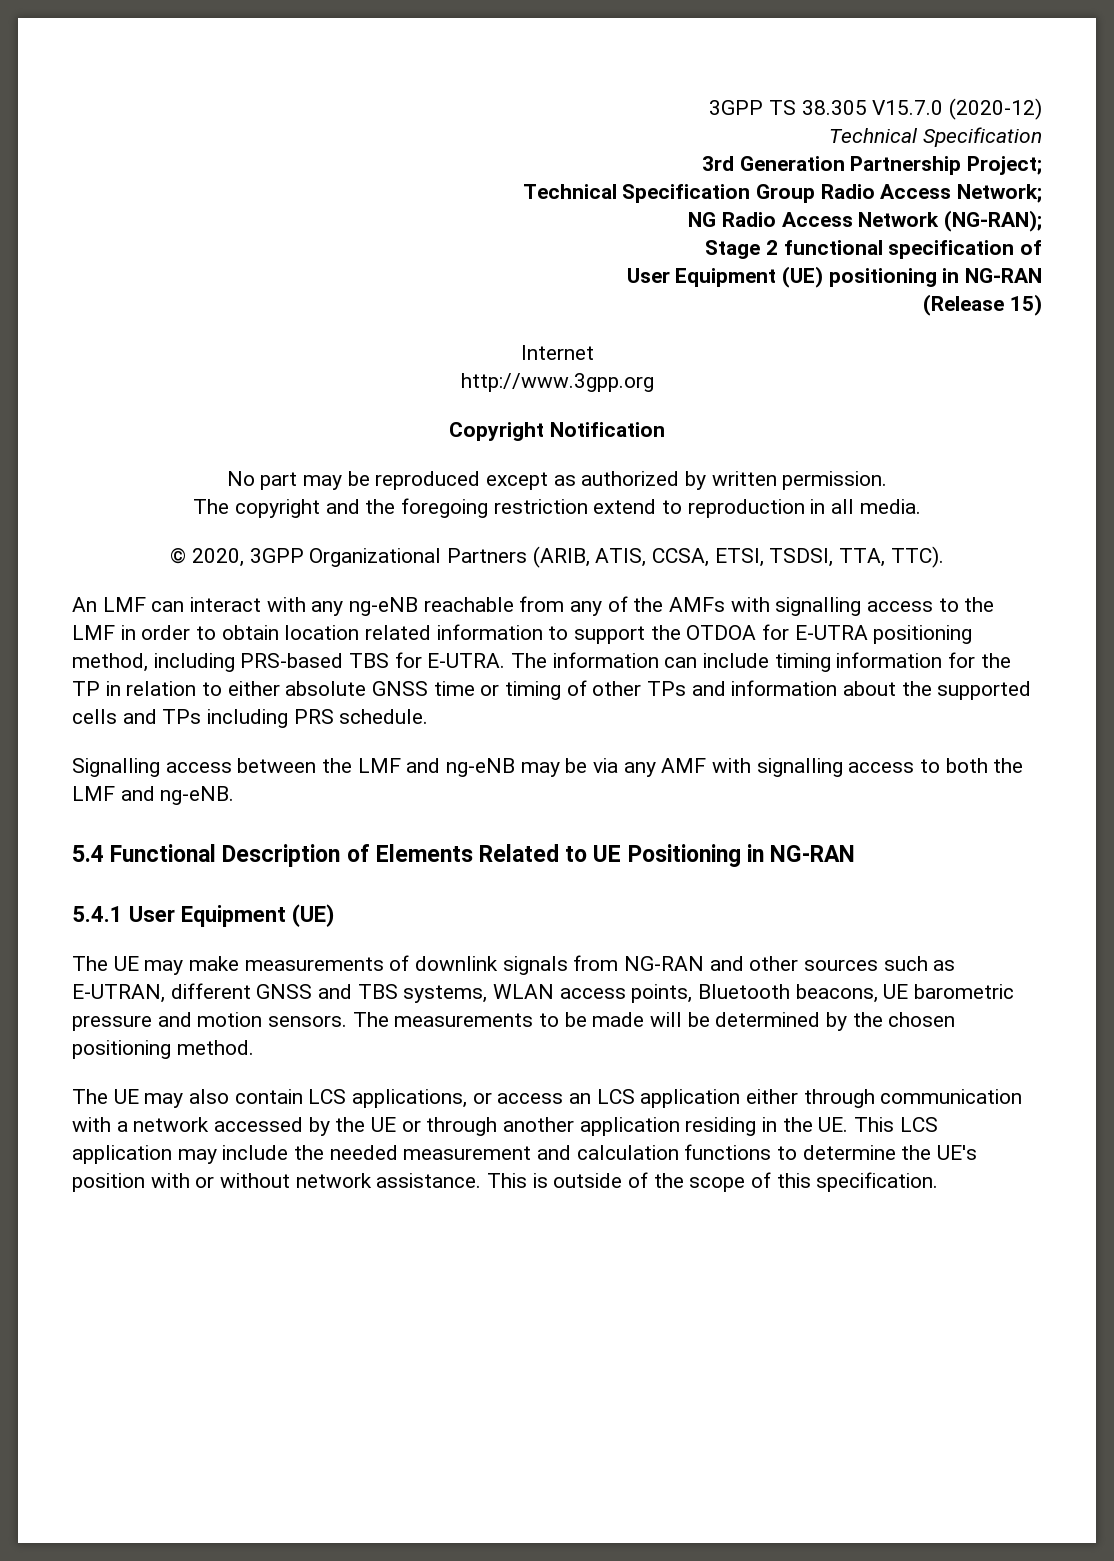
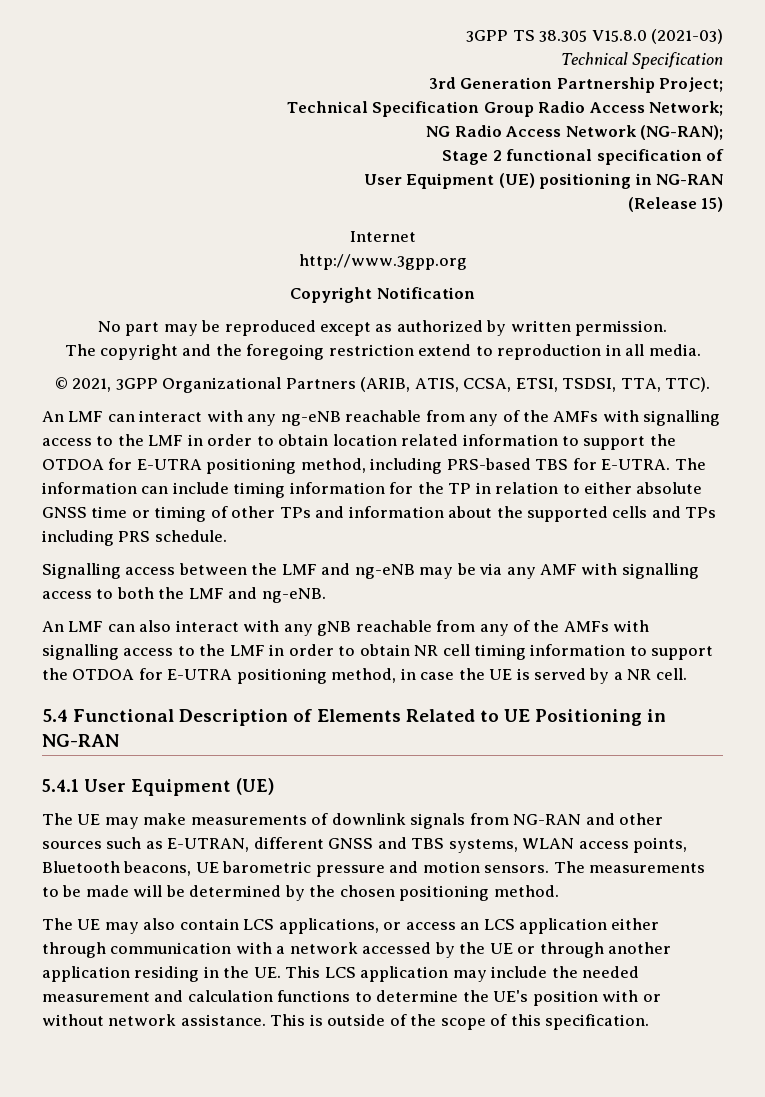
[872,98,1042,120] V15.7.0 (2020-12) -> [591,29,723,44] V15.8.0 (2021-03)
[191,548,244,567] 2020, -> [72,378,112,392] 2021,
(235, 795) none -> [42,620,650,636] [42,644,714,660] [42,668,687,684] // An LMF can also interact with any gNB reachable from any of the AMFs with signalling access to the LMF in order to obtain NR cell timing information to support the OTDOA for E-UTRA positioning method, in case the UE is served by a NR cell.

